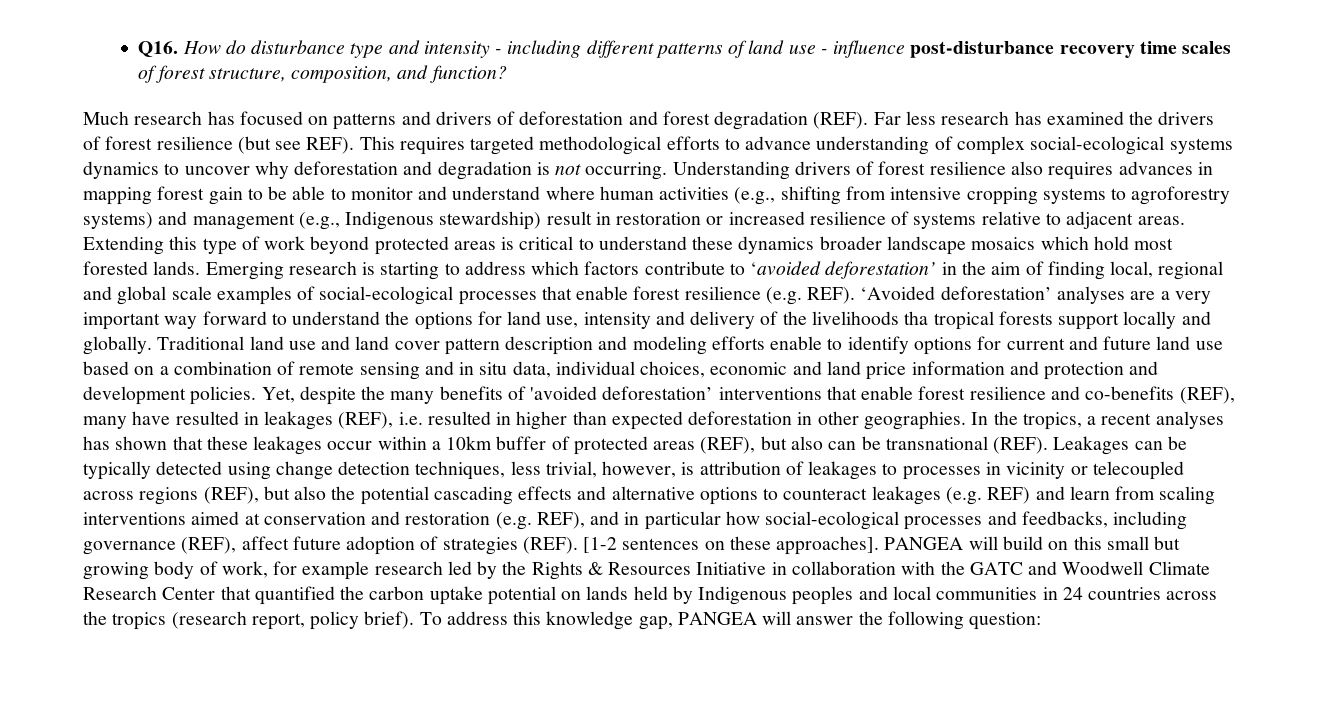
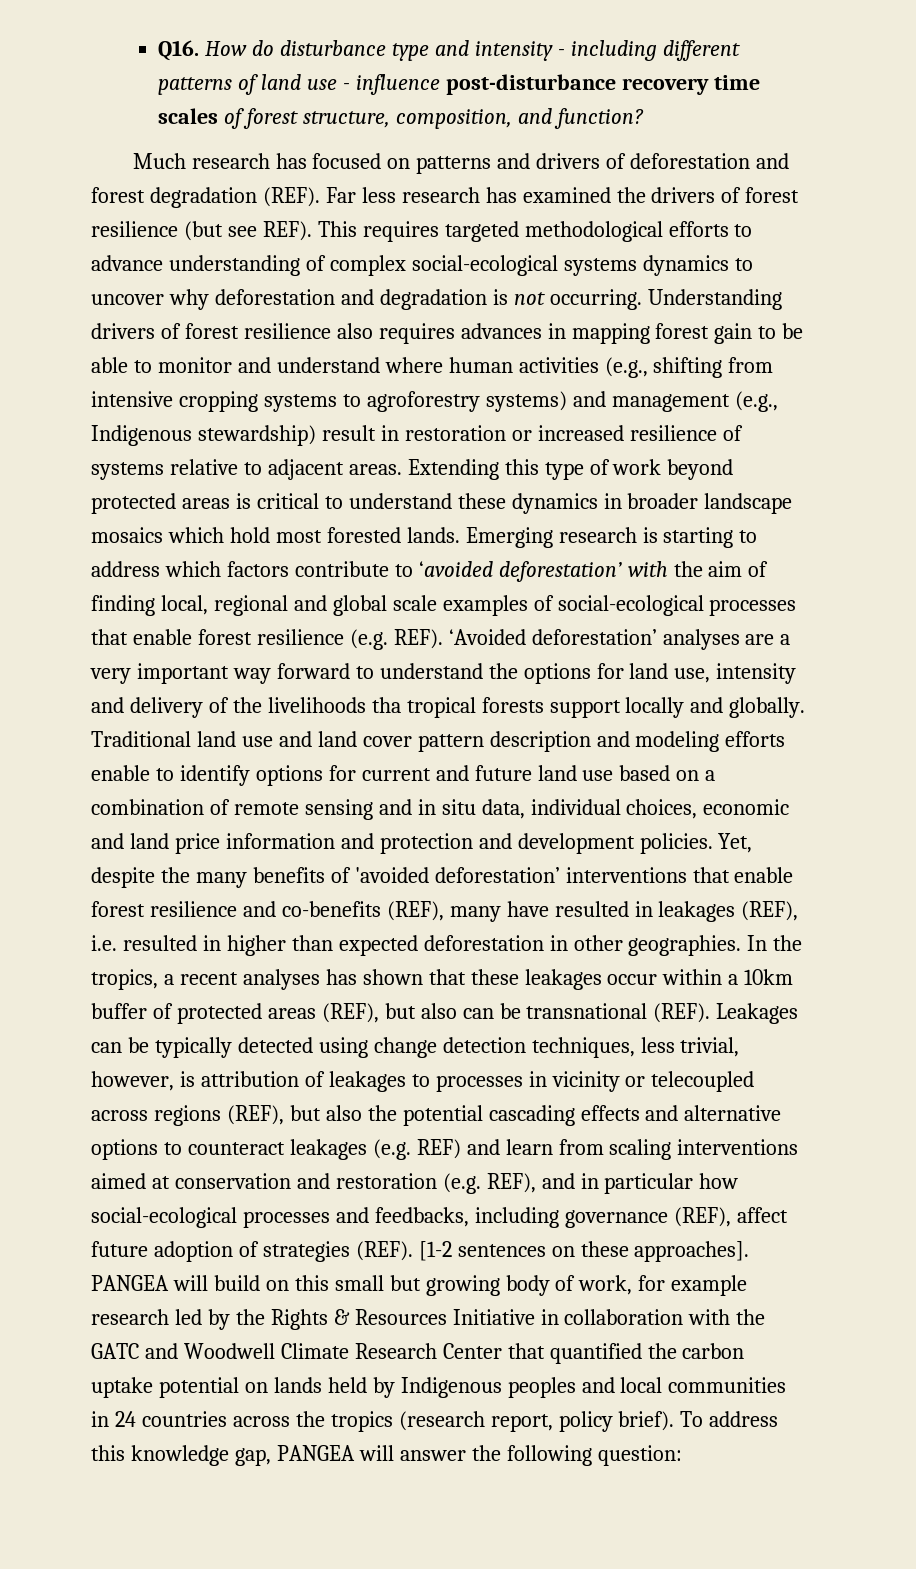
(815, 245) none -> [603,493,622,509] in
[941,262,957,275] in -> [627,561,668,577] with

